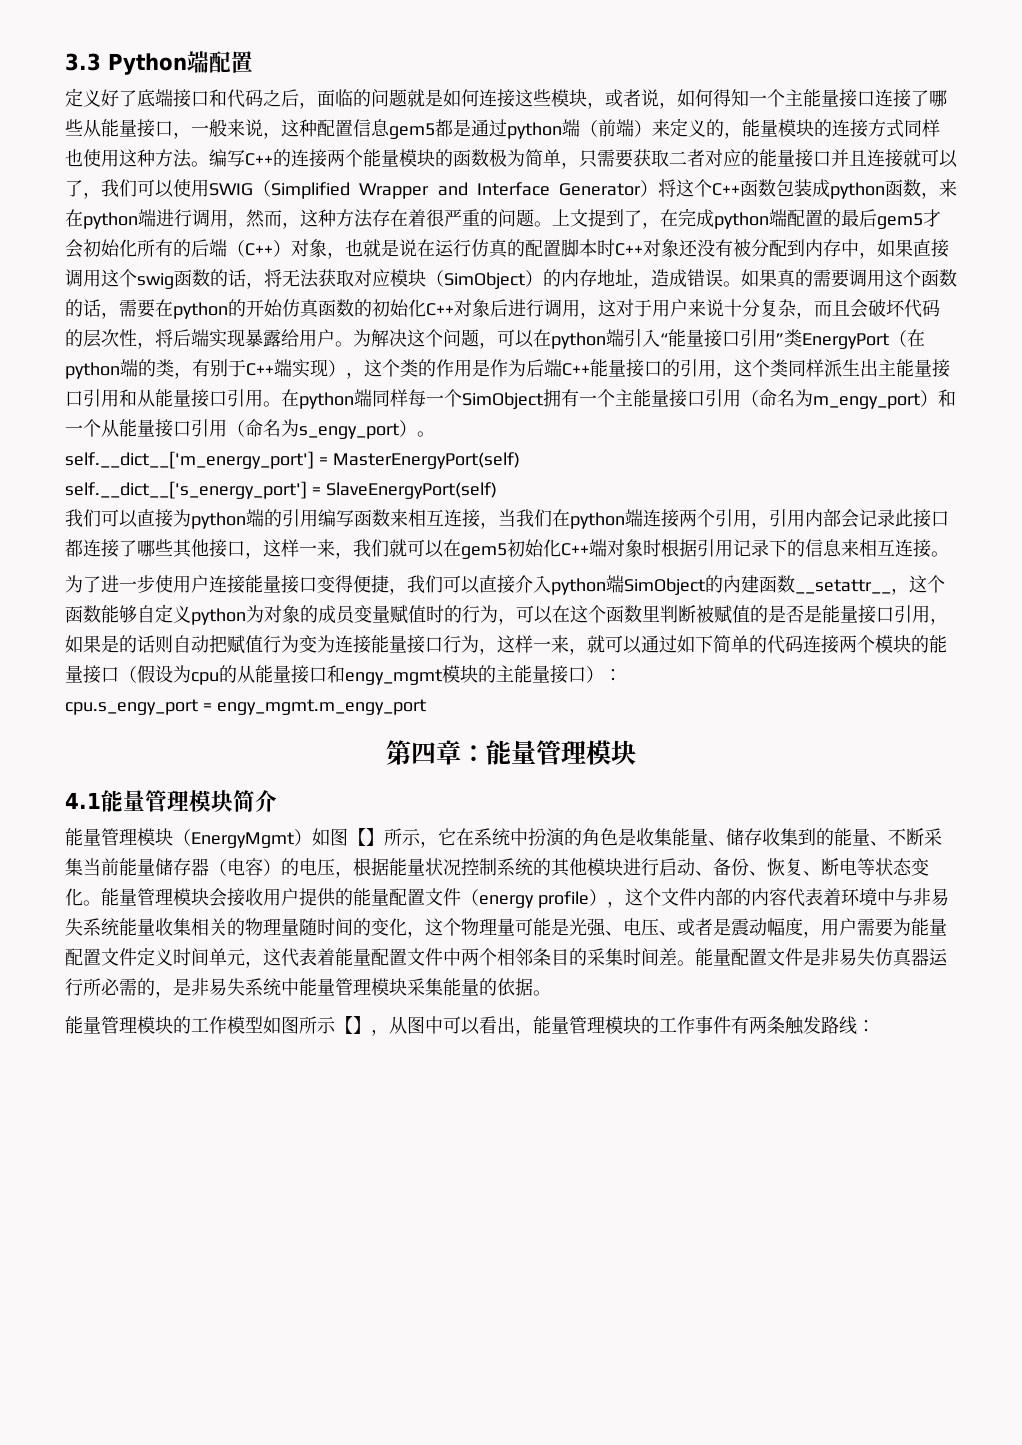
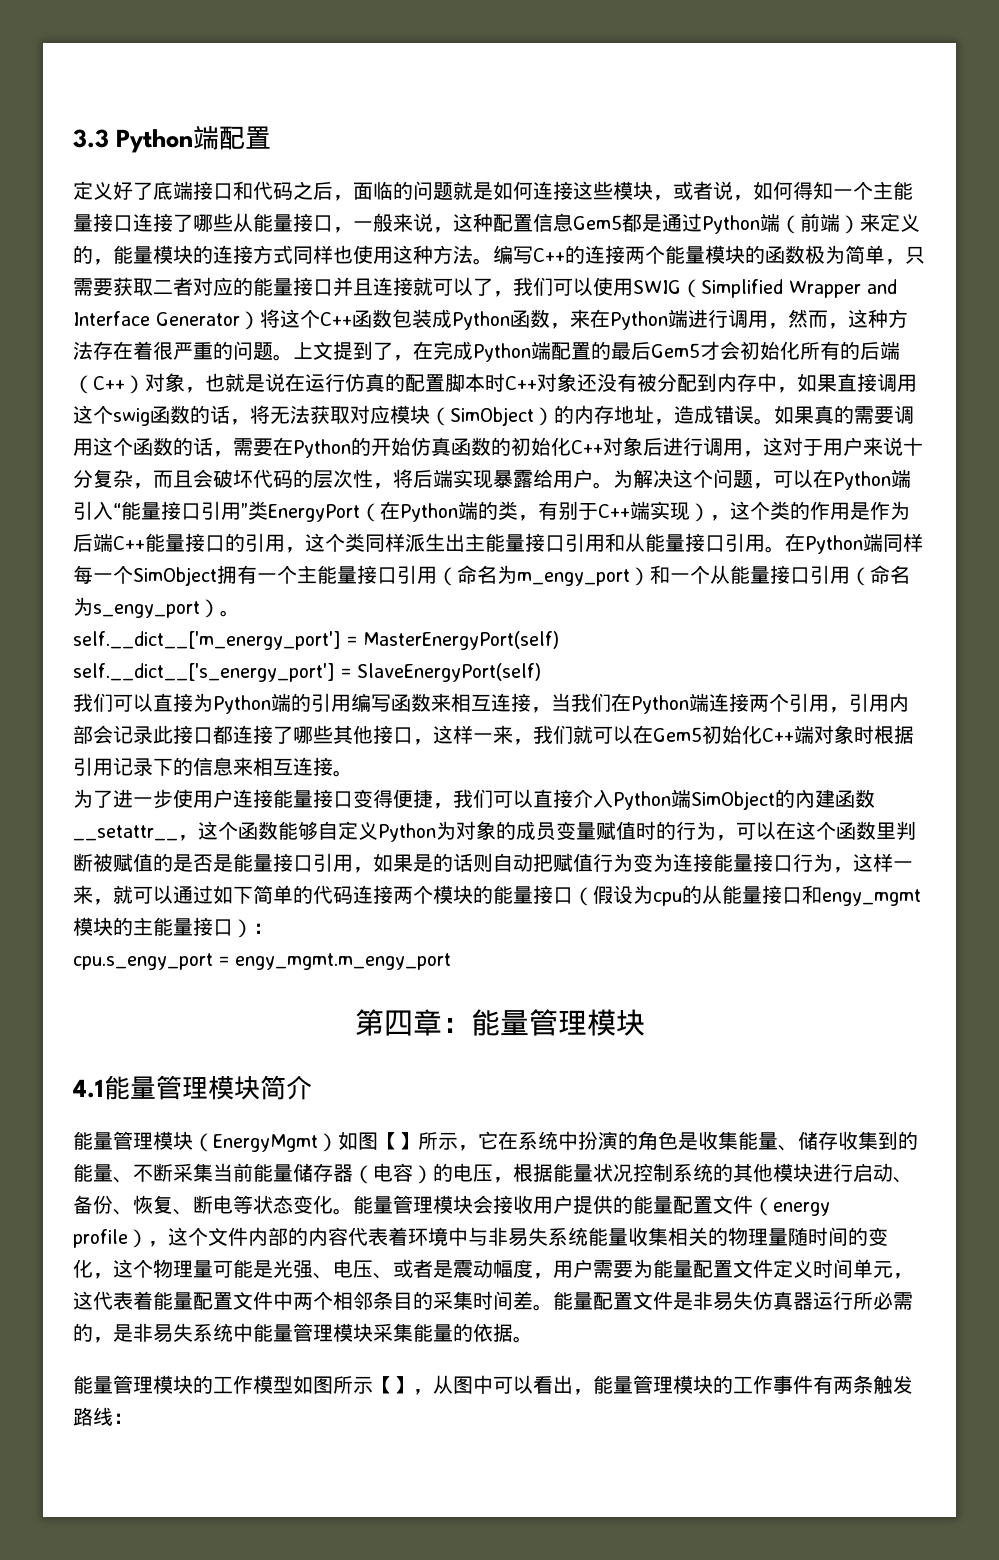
[389,123,435,139] gem5 -> [573,215,622,230] Gem5
[507,122,562,139] python -> [702,215,760,234] Python
[830,182,885,199] python -> [452,311,510,330] Python
[83,212,138,229] python -> [610,311,668,330] Python
[714,212,769,229] python -> [473,343,531,362] Python
[877,213,923,229] gem5 -> [651,343,700,358] Gem5
[173,302,228,319] python -> [293,439,351,458] Python
[551,332,606,349] python -> [833,471,891,490] Python
[65,362,120,379] python -> [400,503,458,522] Python
[299,392,354,409] python -> [805,535,863,554] Python
[191,512,246,529] python -> [213,695,271,714] Python
[570,512,625,529] python -> [631,695,689,714] Python
[461,543,507,559] gem5 -> [653,727,702,742] Gem5
[551,578,606,595] python -> [613,791,671,810] Python
[191,608,246,625] python -> [378,823,436,842] Python

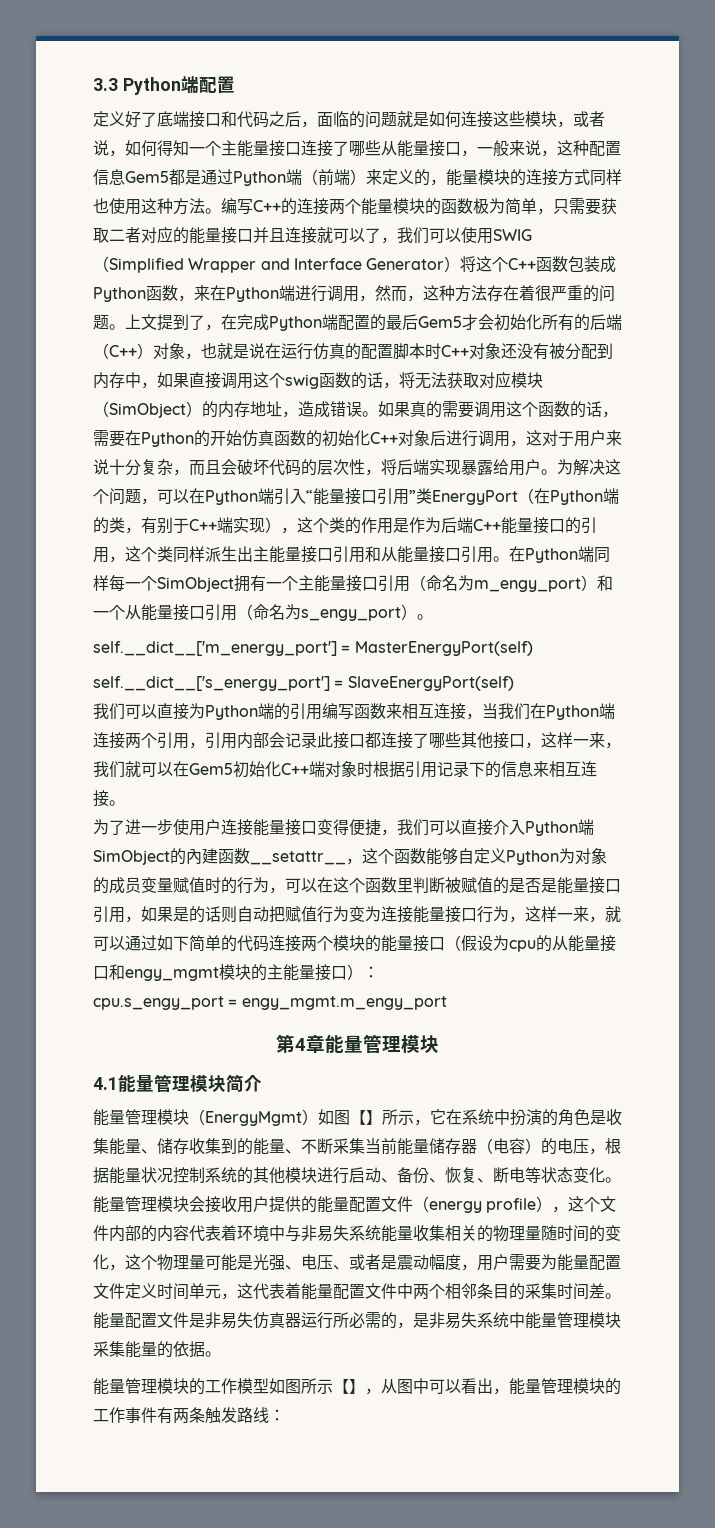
[383,1009,471,1036] 四章： -> [295,1035,325,1053] 4章

